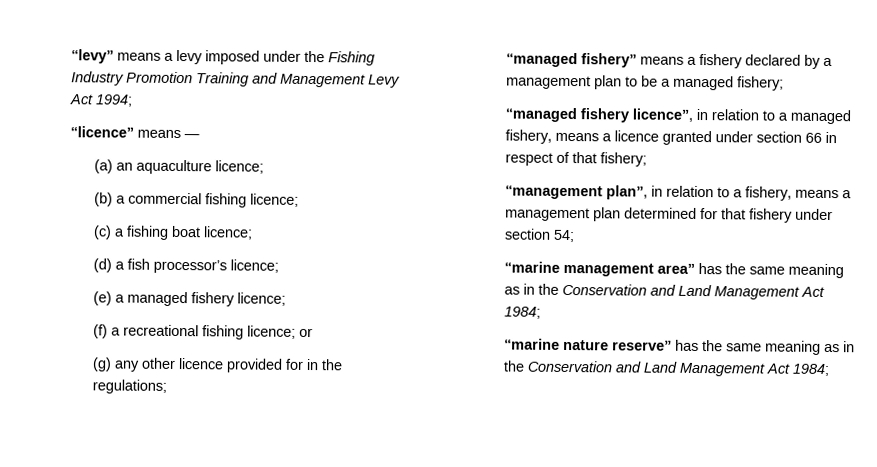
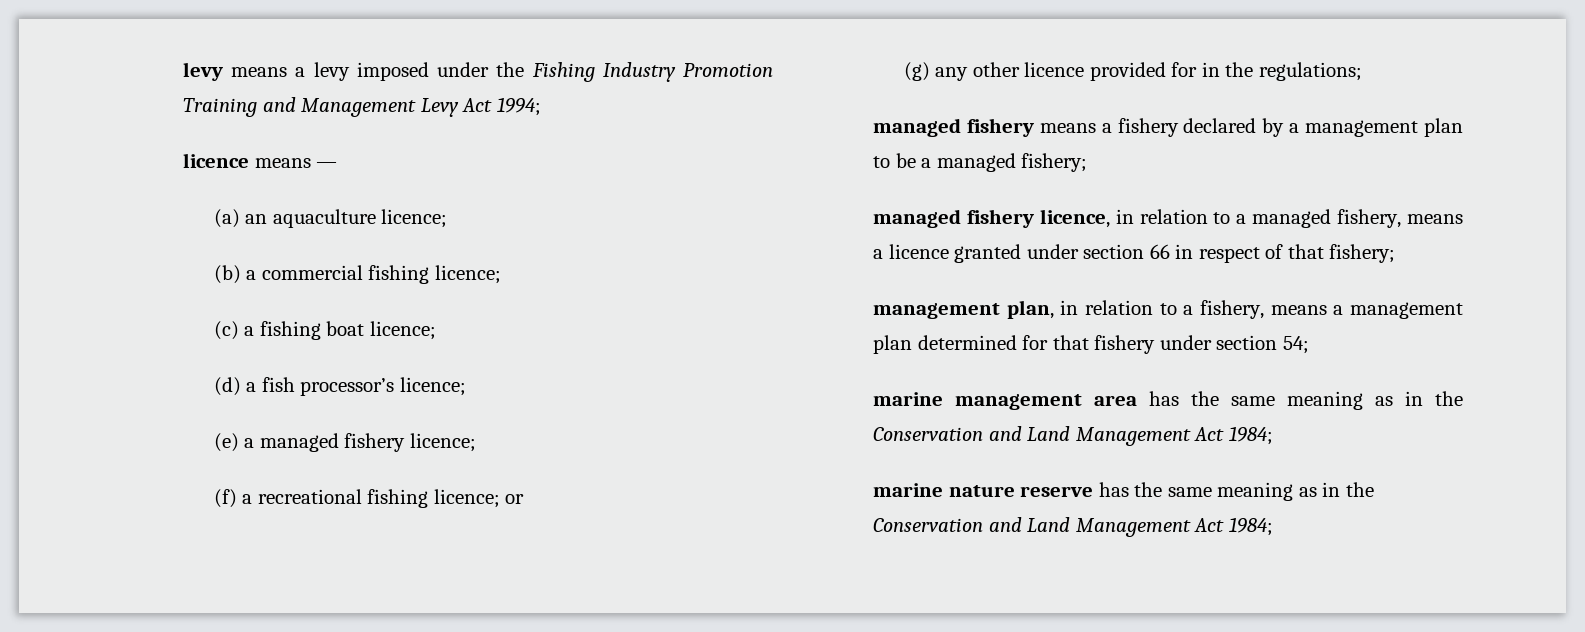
[70,49,114,64] “levy” -> [183,62,224,81] levy
[69,126,134,138] “licence” -> [183,153,250,168] licence
[505,52,637,68] “managed fishery” -> [873,118,1034,137] managed fishery
[504,107,693,123] “managed fishery licence”, -> [873,209,1110,228] managed fishery licence,
[504,185,648,200] “management plan”, -> [873,300,1054,319] management plan,
[503,261,695,277] “marine management area” -> [873,392,1138,410] marine management area
[503,338,672,351] “marine nature reserve” -> [873,483,1094,497] marine nature reserve

